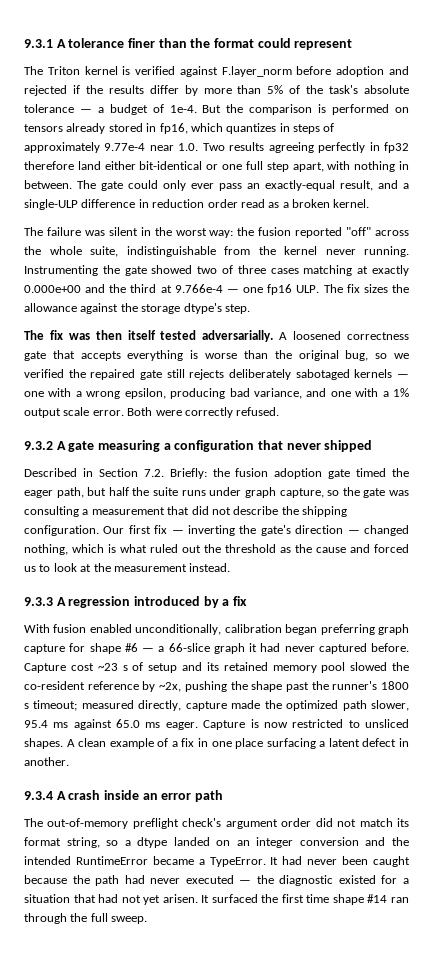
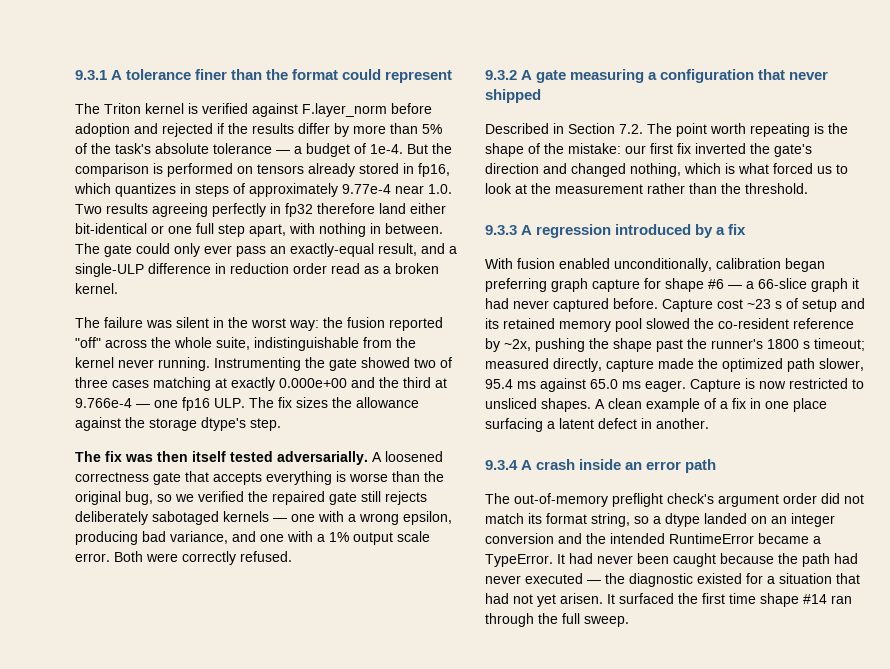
[169,468,409,479] [24,487,410,498] [24,506,347,517] [24,525,236,536] Briefly: the fusion adoption gate timed the eager path, but half the suite runs under graph capture, so the gate was consulting a measurement that did not describe the shipping configuration. Our first fix — inverting -> [647,123,848,137] [485,143,746,157] The point worth repeating is the shape of the mistake: our first fix inverted
[347,530,360,534] — -> [543,163,567,174] and
[150,544,370,553] ruled out the threshold as the cause and -> (769, 168) none
[189,563,231,572] instead. -> [647,183,808,194] rather than the threshold.

